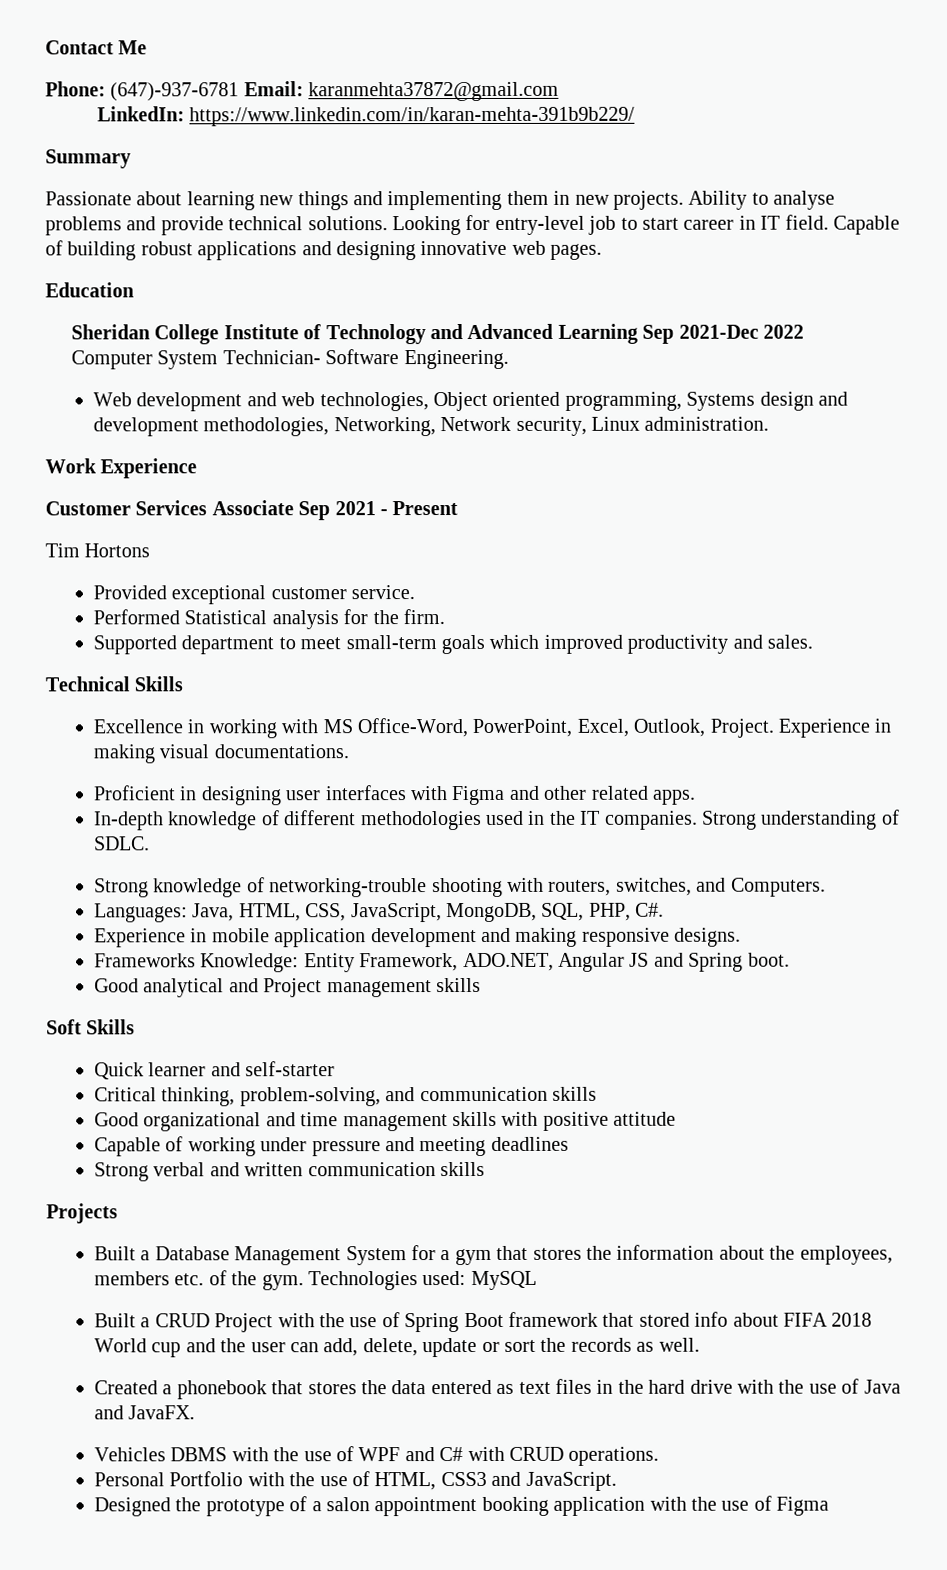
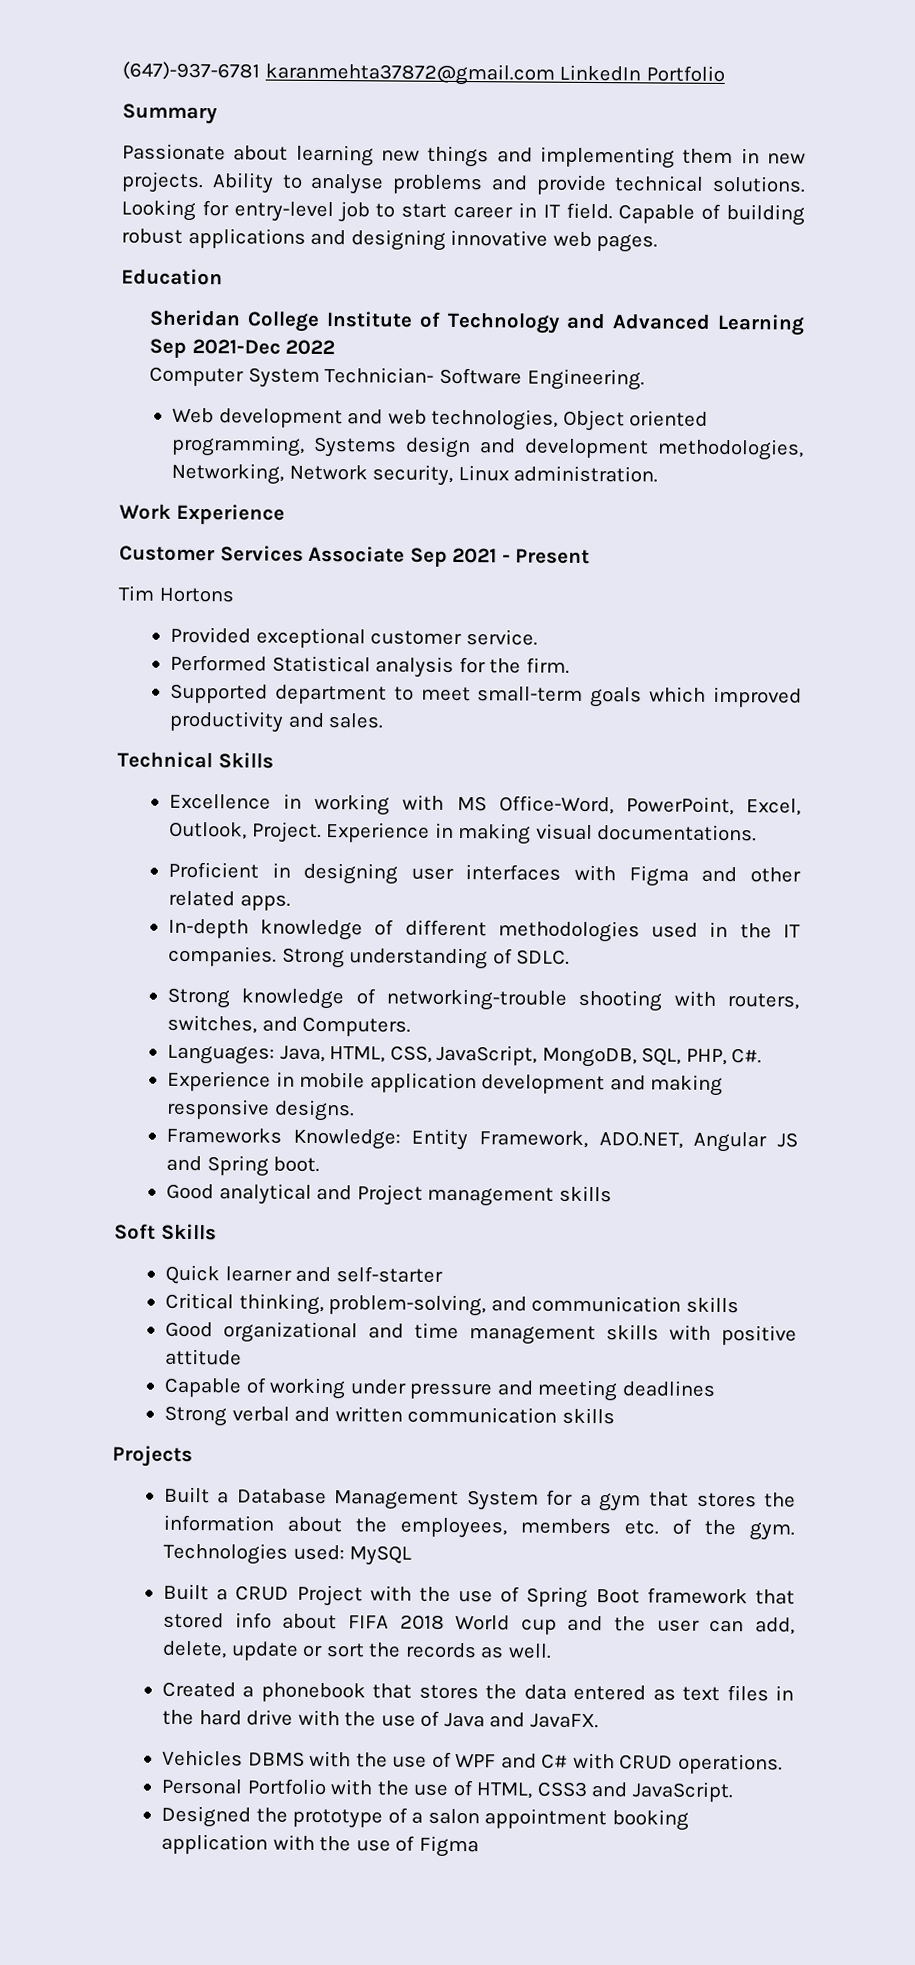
[45,40,148,55] [45,81,304,102] Contact Me // Phone: (647)-937-6781 Email: -> [122,61,260,81] (647)-937-6781
[97,106,636,127] // LinkedIn: https://www.linkedin.com/in/karan-mehta-391b9b229/ -> [559,64,725,82] LinkedIn Portfolio

